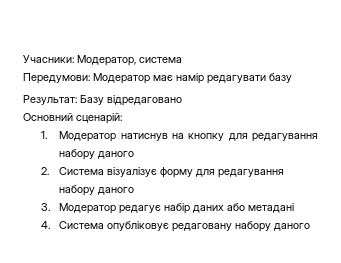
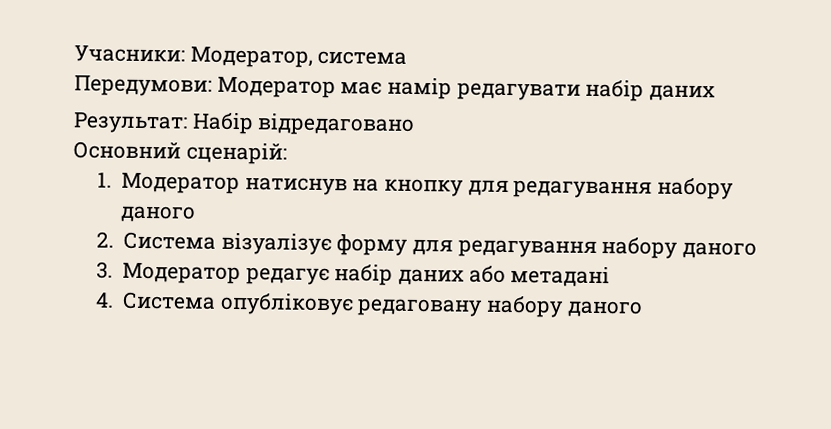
[269,73,292,83] базу -> [585,79,716,102] набір даних
[80,95,104,105] Базу -> [191,112,254,135] Набір

